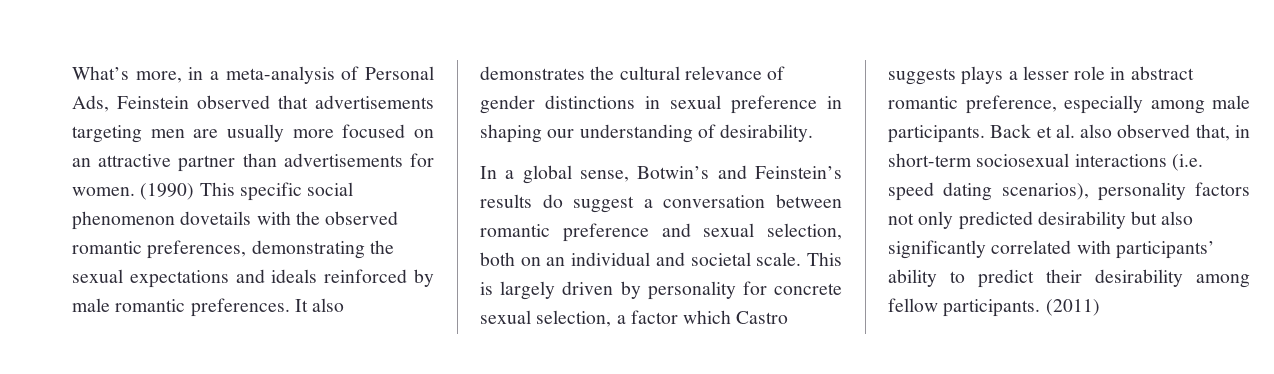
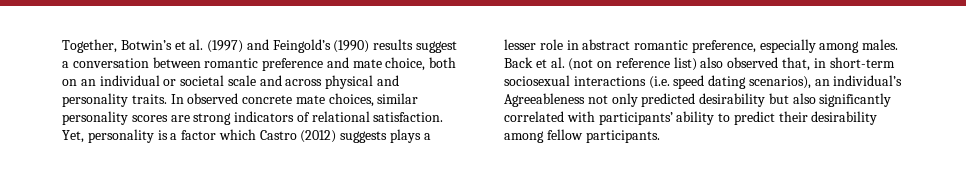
[72,66,434,84] [72,95,434,112] [72,124,434,143] [72,153,434,172] [72,182,354,201] [72,211,399,230] [72,240,394,259] [72,269,435,288] [72,298,345,317] [480,66,786,80] [480,95,842,114] [480,124,814,143] [480,165,842,184] [480,194,563,208] What’s more, in a meta-analysis of Personal Ads, Feinstein observed that advertisements targeting men are usually more focused on an attractive partner than advertisements for women. (1990) This specific social phenomenon dovetails with the observed romantic preferences, demonstrating the sexual expectations and ideals reinforced by male romantic preferences. It also demonstrates the cultural relevance of gender distinctions in sexual preference in shaping our understanding of desirability. // In a global sense, Botwin’s and Feinstein’s results do -> [62,39,414,53] Together, Botwin’s et al. (1997) and Feingold’s (1990) results
[703,223,842,240] sexual selection, -> [352,57,426,71] mate choice,
[655,252,842,266] [480,281,842,300] [480,310,612,327] and societal scale. This is largely driven by personality for concrete sexual selection, -> [163,75,400,89] [62,93,419,107] [62,111,444,125] [62,129,168,143] or societal scale and across physical and personality traits. In observed concrete mate choices, similar personality scores are strong indicators of relational satisfaction. Yet, personality is
(789, 317) none -> [300,130,337,143] (2012)
[1212,95,1250,109] [888,125,985,143] male participants. -> [862,39,899,50] males.
(1075, 131) none -> [568,57,697,71] (not on reference list)
[1097,182,1250,201] personality factors -> [814,75,903,86] [504,93,585,107] an individual’s Agreeableness
[1045,299,1100,316] (2011) -> (660, 136) none

